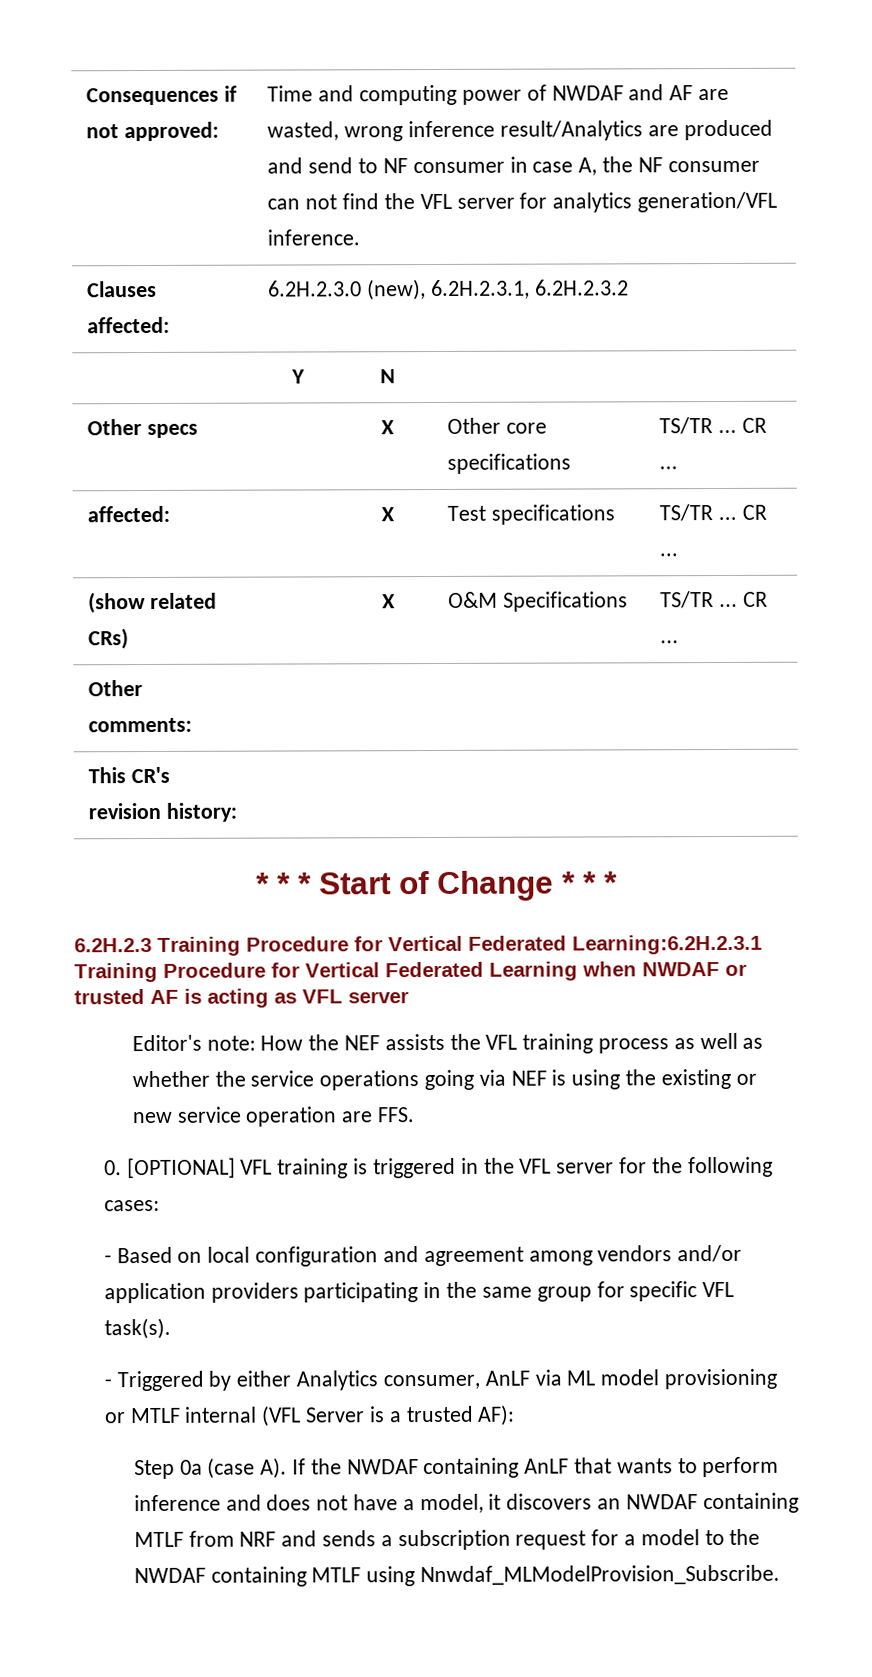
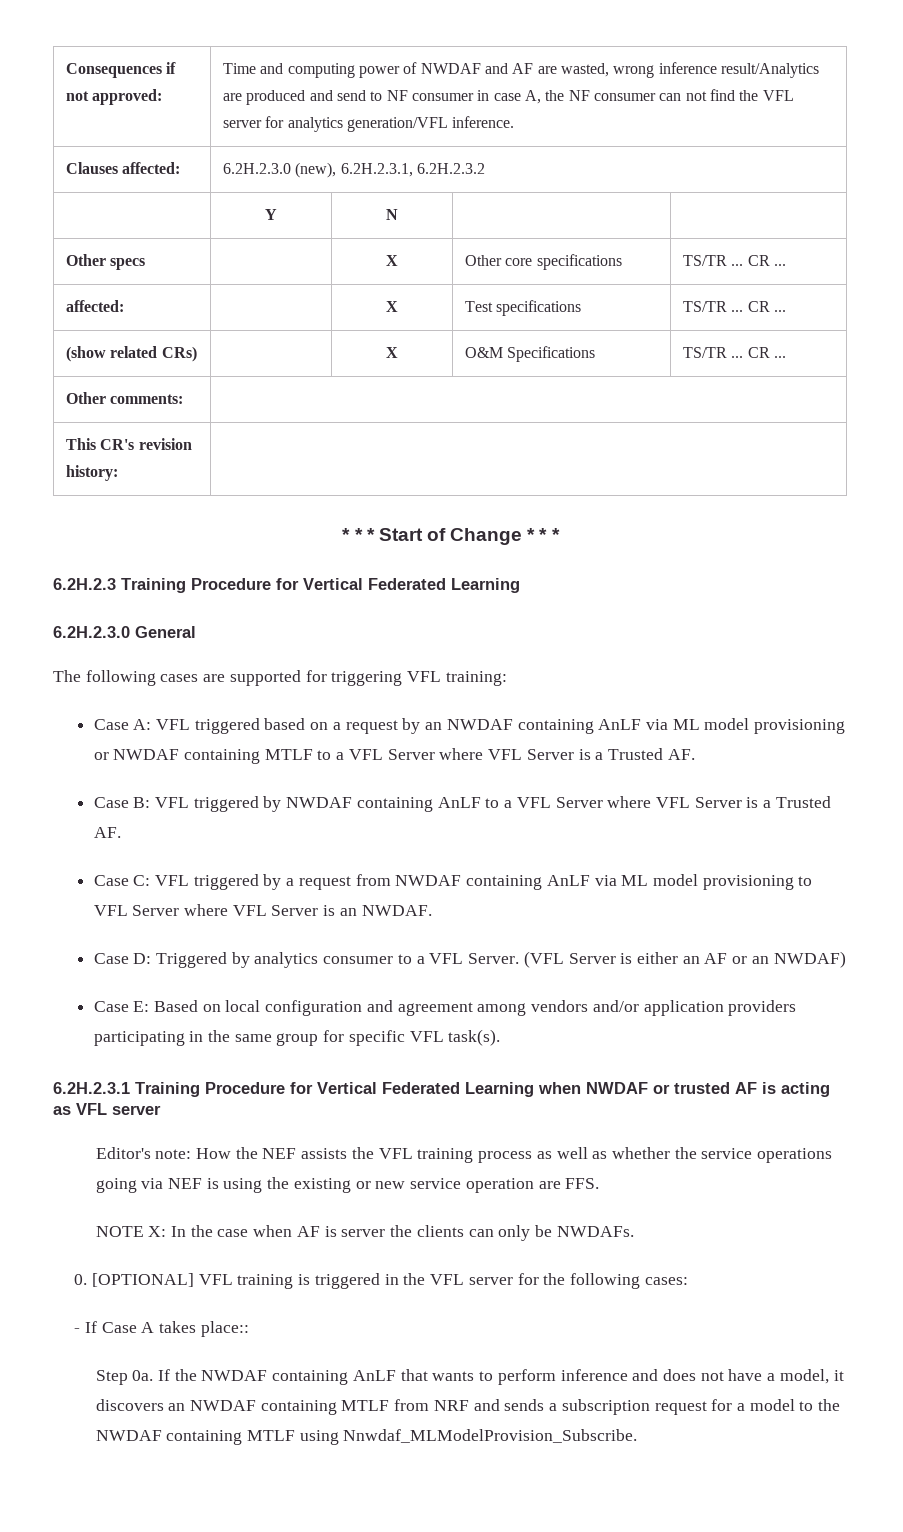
[572,934,762,955] Learning:6.2H.2.3.1 -> [451,578,520,593] [53,626,196,638] [53,670,507,686] [93,718,846,734] [93,748,695,764] [93,796,831,812] [93,827,121,838] [93,874,813,890] [93,904,432,916] [93,951,846,968] [93,1000,797,1016] [93,1029,501,1046] [53,1082,130,1094] Learning // 6.2H.2.3.0 General // The following cases are supported for triggering VFL training: // Case A: VFL triggered based on a request by an NWDAF containing AnLF via ML model provisioning or NWDAF containing MTLF to a VFL Server where VFL Server is a Trusted AF. // Case B: VFL triggered by NWDAF containing AnLF to a VFL Server where VFL Server is a Trusted AF. // Case C: VFL triggered by a request from NWDAF containing AnLF via ML model provisioning to VFL Server where VFL Server is an NWDAF. // Case D: Triggered by analytics consumer to a VFL Server. (VFL Server is either an AF or an NWDAF) // Case E: Based on local configuration and agreement among vendors and/or application providers participating in the same group for specific VFL task(s). // 6.2H.2.3.1
(414, 1115) none -> [95,1225,634,1241] // NOTE X: In the case when AF is server the clients can only be NWDAFs.
[116,1244,743,1267] [103,1281,735,1304] [103,1317,171,1340] [103,1368,777,1392] [104,1404,516,1427] [133,1457,288,1480] Based on local configuration and agreement among vendors and/or application providers participating in the same group for specific VFL task(s). // - Triggered by either Analytics consumer, AnLF via ML model provisioning or MTLF internal (VFL Server is a trusted AF): // Step 0a (case A). -> [85,1321,249,1337] [95,1370,154,1385] If Case A takes place:: // Step 0a.

